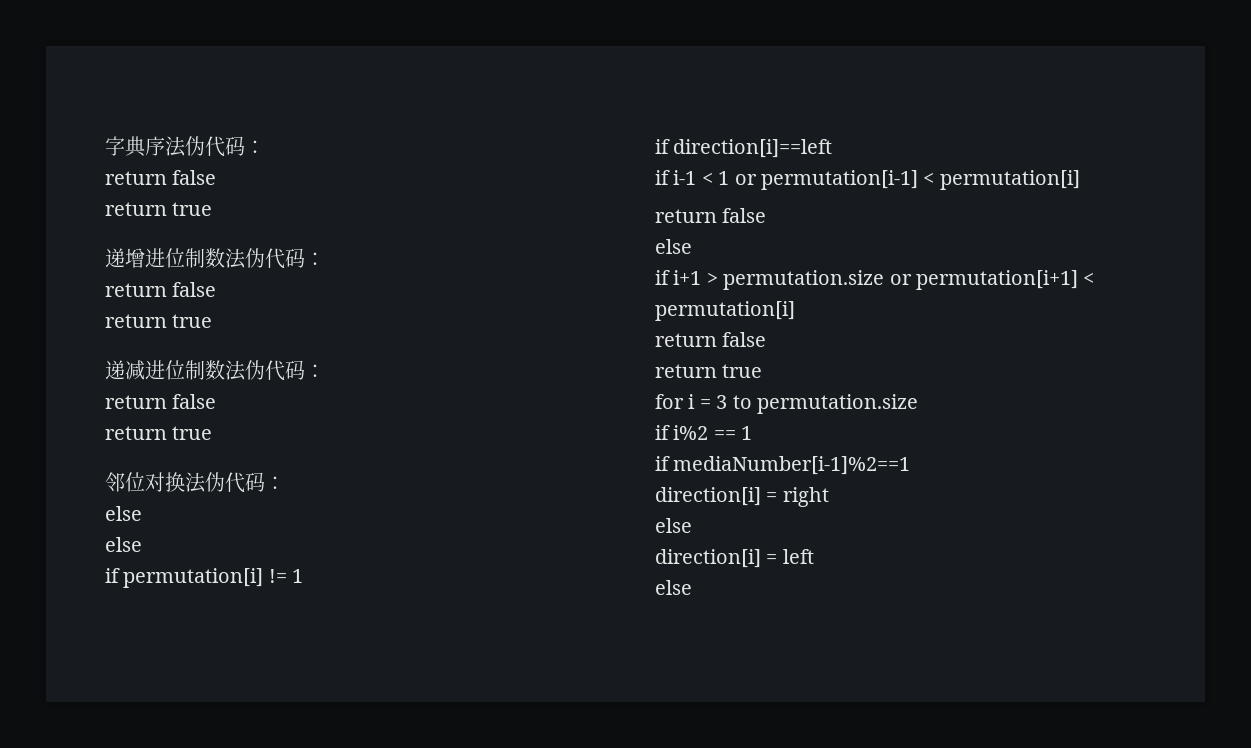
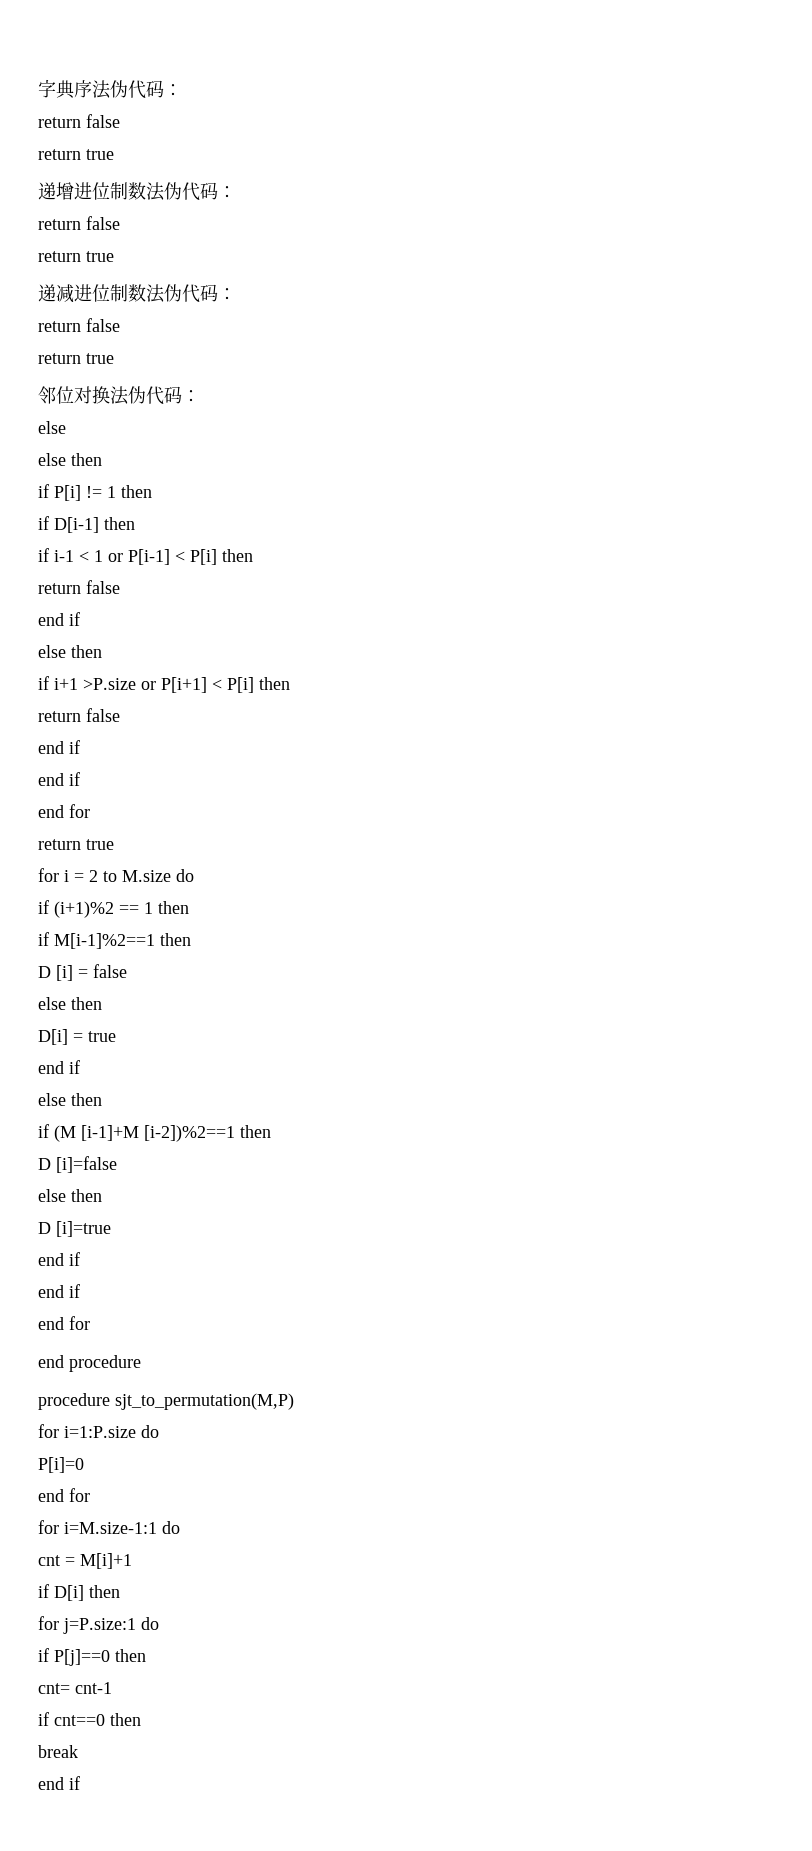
[105,568,264,588] // if permutation[i] -> [71,453,102,466] [38,484,81,501] then // if P[i]
[655,139,833,158] // if direction[i]==left -> [121,485,152,498] [38,516,135,533] then // if D[i-1] then
[761,170,1080,190] [655,208,767,223] [655,239,692,254] permutation[i-1] < permutation[i] // return false // else -> [128,549,253,565] [38,580,120,594] [38,612,80,626] [38,645,102,658] P[i-1] < P[i] then // return false // end if // else then
[706,270,1095,290] [655,301,795,321] [655,332,767,347] > permutation.size or permutation[i+1] < permutation[i] // return false -> [83,677,290,693] [38,708,120,722] [38,740,80,754] [38,772,80,786] [38,804,90,818] >P.size or P[i+1] < P[i] then // return false // end if // end if // end for
[716,394,918,414] [655,425,709,440] 3 to permutation.size // if i%2 -> [89,869,194,882] [38,900,114,918] 2 to M.size do // if (i+1)%2
[655,456,911,475] [655,487,829,507] [655,518,692,533] [655,549,814,568] [655,580,692,595] // if mediaNumber[i-1]%2==1 // direction[i] = right // else // direction[i] = left // else -> [158,901,189,914] [38,932,191,949] [38,964,127,981] [38,997,102,1010] [38,1029,116,1045] [38,1060,80,1074] [38,1093,102,1106] [38,1124,271,1142] [38,1156,117,1173] [38,1189,102,1202] [38,1221,111,1237] [38,1252,80,1266] [38,1284,80,1298] [38,1316,90,1330] [38,1355,141,1372] [38,1393,294,1410] [38,1424,159,1438] [38,1457,84,1473] [38,1488,90,1502] [38,1520,180,1534] [38,1553,132,1569] [38,1584,120,1601] [38,1616,159,1634] [38,1648,146,1666] [38,1682,112,1694] [38,1712,141,1726] [38,1745,78,1758] [38,1776,80,1790] then // if M[i-1]%2==1 then // D [i] = false // else then // D[i] = true // end if // else then // if (M [i-1]+M [i-2])%2==1 then // D [i]=false // else then // D [i]=true // end if // end if // end for // end procedure // procedure sjt_to_permutation(M,P) // for i=1:P.size do // P[i]=0 // end for // for i=M.size-1:1 do // cnt = M[i]+1 // if D[i] then // for j=P.size:1 do // if P[j]==0 then // cnt= cnt-1 // if cnt==0 then // break // end if

